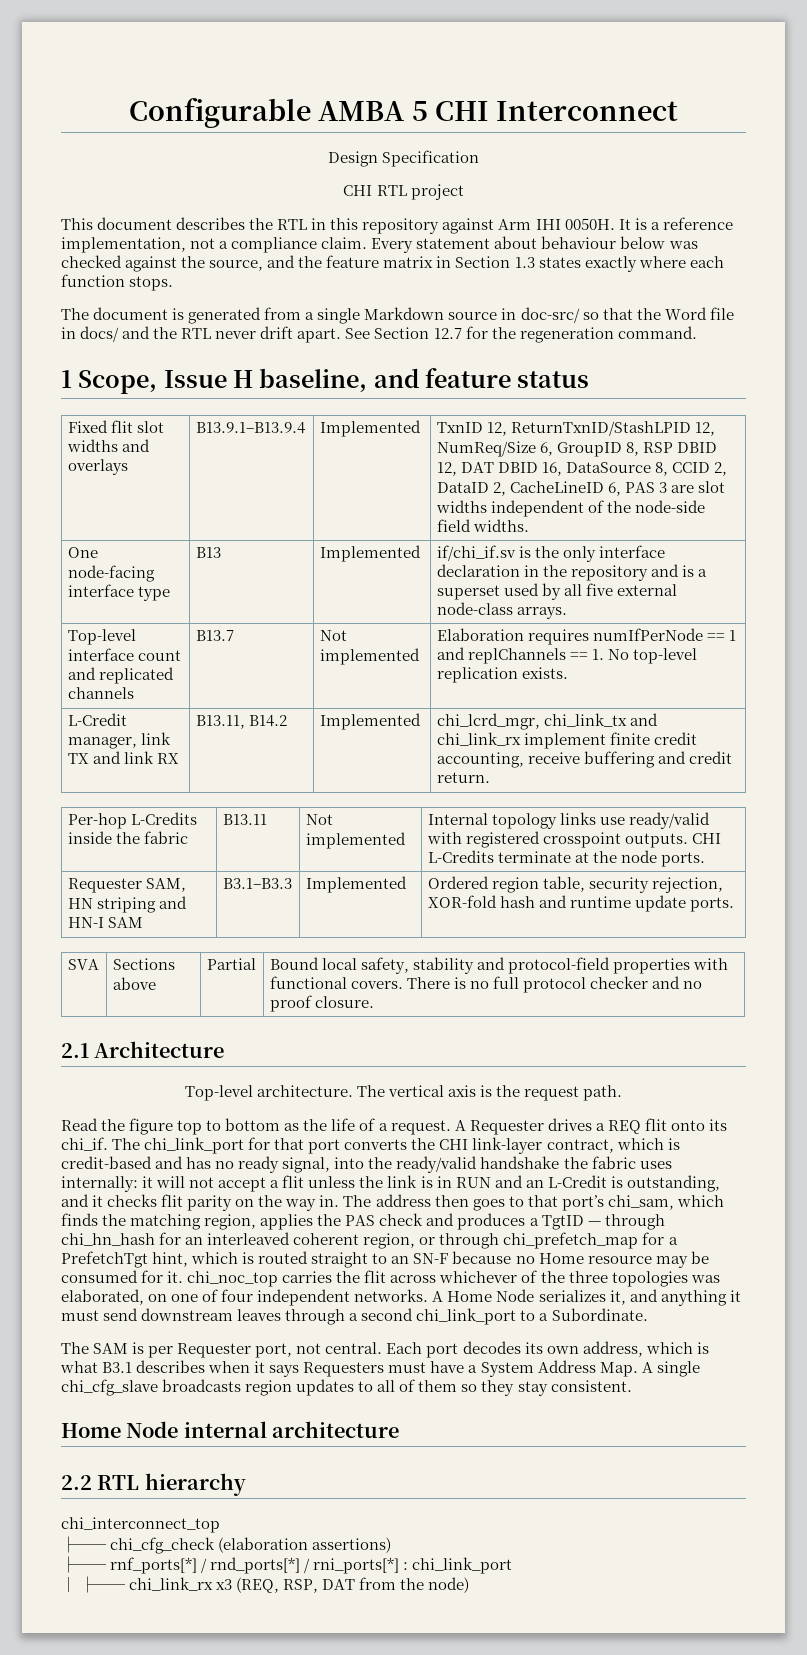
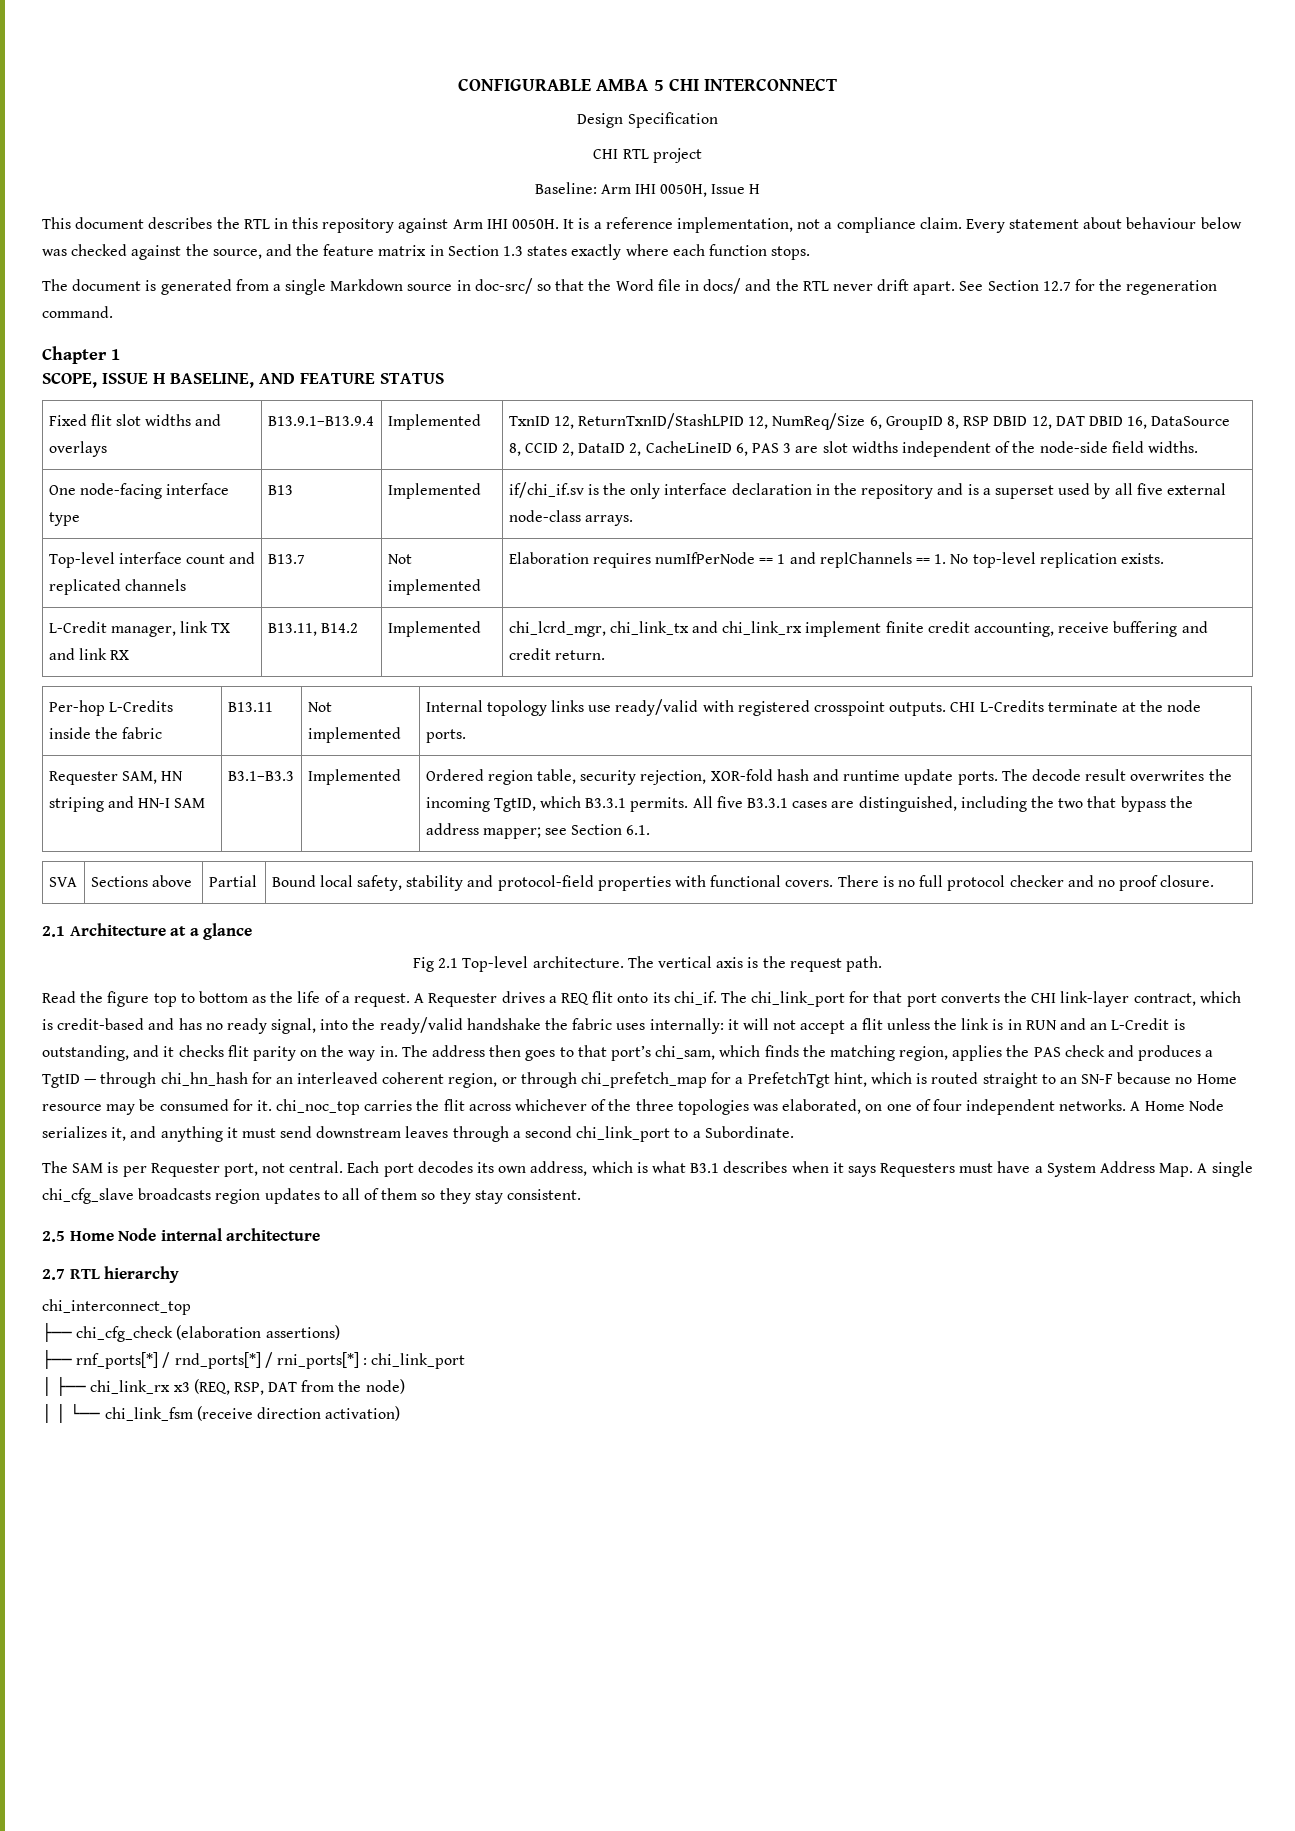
[128,98,311,128] Configurable -> [458,78,592,91] CONFIGURABLE
[496,101,679,121] Interconnect -> [703,78,837,91] INTERCONNECT
(464, 192) none -> [534,182,761,197] // Baseline: Arm IHI 0050H, Issue H
[61,368,590,394] 1 Scope, Issue H baseline, and feature status -> [42,346,120,364] [42,373,444,388] Chapter 1 // SCOPE, ISSUE H BASELINE, AND FEATURE STATUS
(735, 904) none -> [1001,769,1232,781] [425,796,1193,812] [425,823,651,839] The decode result overwrites the incoming TgtID, which B3.3.1 permits. All five B3.3.1 cases are distinguished, including the two that bypass the address mapper; see Section 6.1.
(225, 1049) // -> [170,923,253,940] [413,957,459,972] at a glance // Fig 2.1
(632, 1386) none -> [42,1231,65,1242] 2.5
[61,1475,92,1490] 2.2 -> [42,1269,65,1280] 2.7
(470, 1585) none -> [42,1403,401,1423] // │ │ └── chi_link_fsm (receive direction activation)

